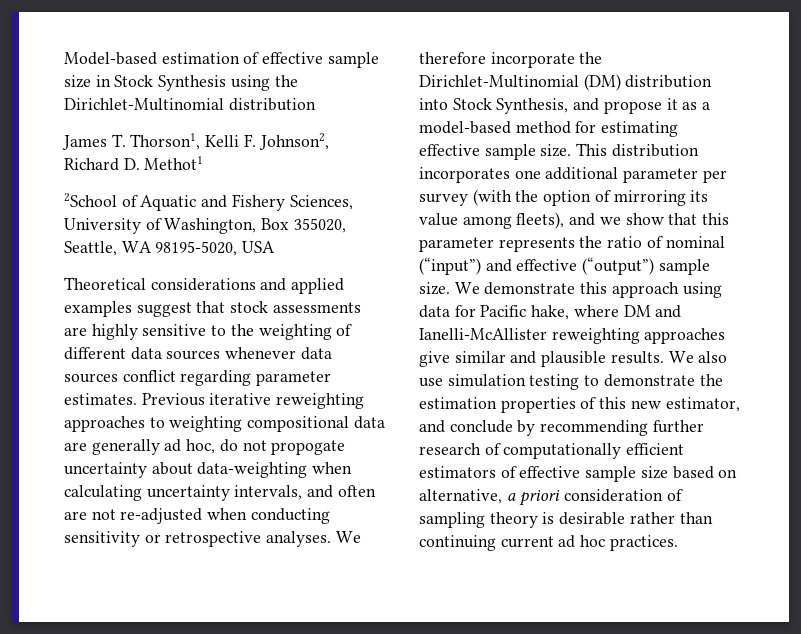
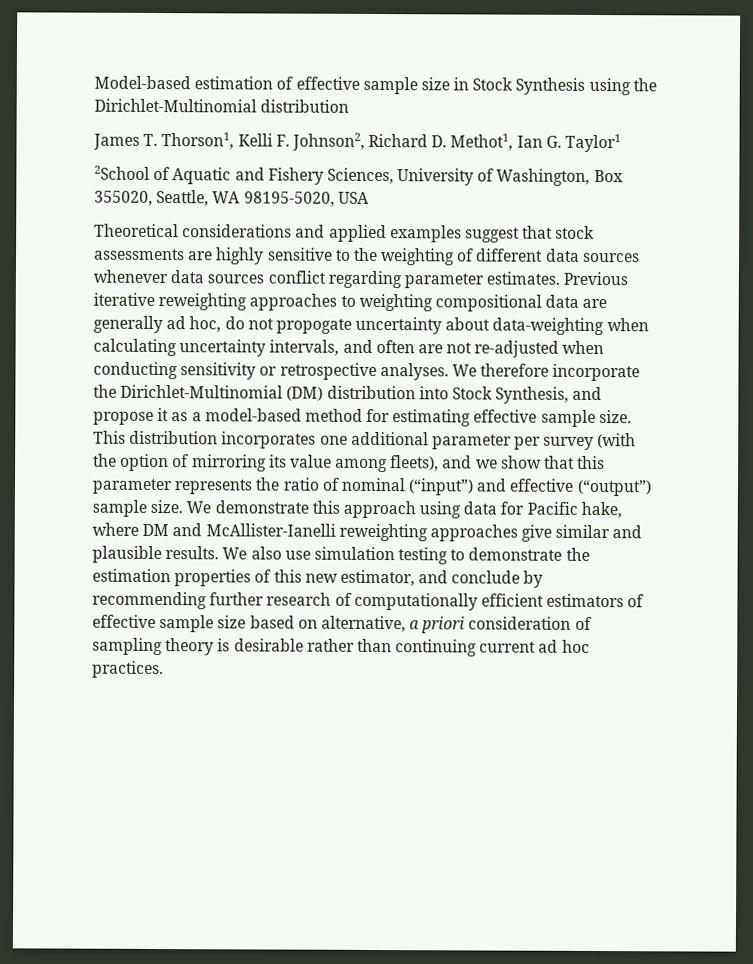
[144,156,204,170] Methot1 -> [450,133,622,153] Methot1, Ian G. Taylor1
[419,328,547,340] Ianelli-McAllister -> [205,523,336,537] McAllister-Ianelli

